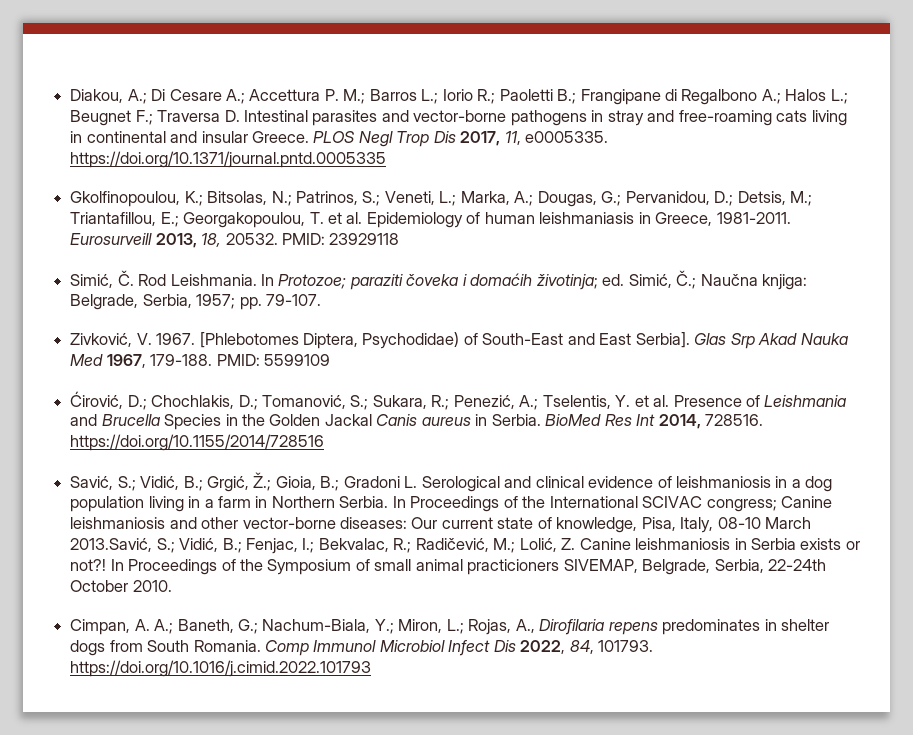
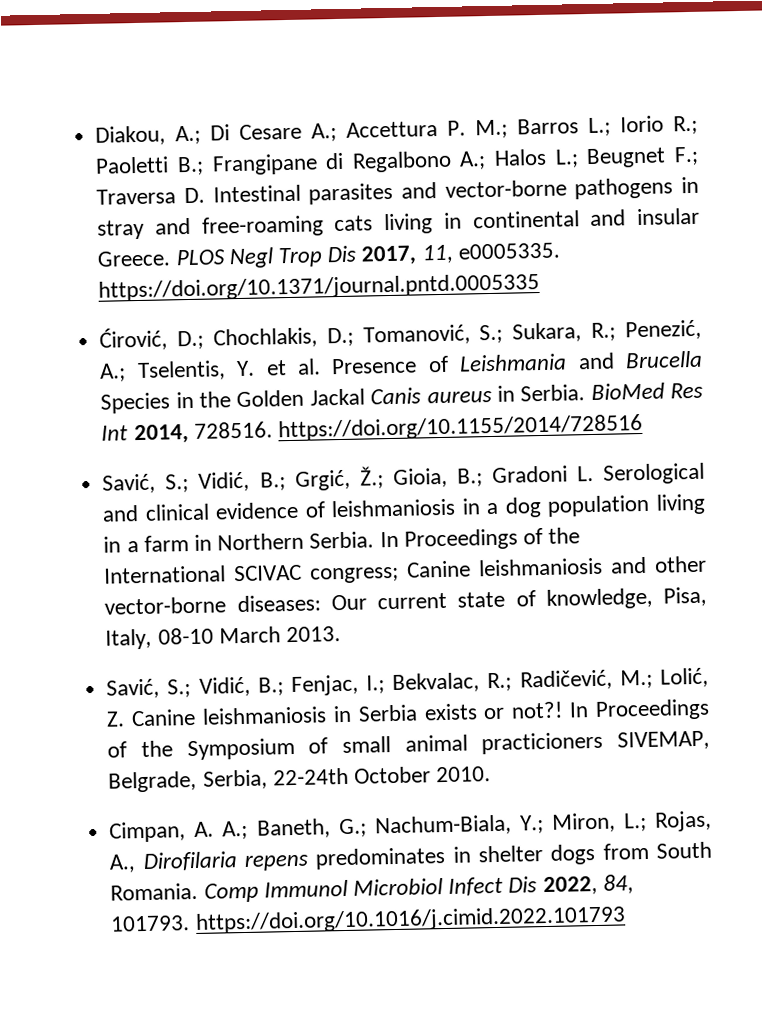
[70,191,812,207] [70,212,791,228] [70,233,400,248] [70,270,807,290] [70,294,321,310] [70,332,848,349] [70,354,330,368] // Gkolfinopoulou, K.; Bitsolas, N.; Patrinos, S.; Veneti, L.; Marka, A.; Dougas, G.; Pervanidou, D.; Detsis, M.; Triantafillou, E.; Georgakopoulou, T. et al. Epidemiology of human leishmaniasis in Greece, 1981-2011. Eurosurveill 2013, 18, 20532. PMID: 23929118 // Simić, Č. Rod Leishmania. In Protozoe; paraziti čoveka i domaćih životinja; ed. Simić, Č.; Naučna knjiga: Belgrade, Serbia, 1957; pp. 79-107. // Zivković, V. 1967. [Phlebotomes Diptera, Psychodidae) of South-East and East Serbia]. Glas Srp Akad Nauka Med 1967, 179-188. PMID: 5599109 -> (541, 287) none
[70,538,153,552] 2013.Savić, -> [285,626,341,643] [106,678,161,699] 2013. // Savić,

